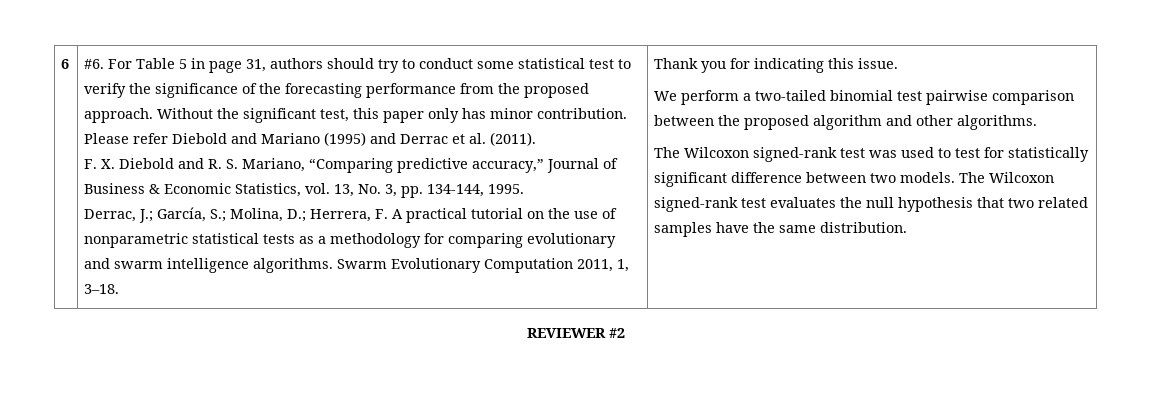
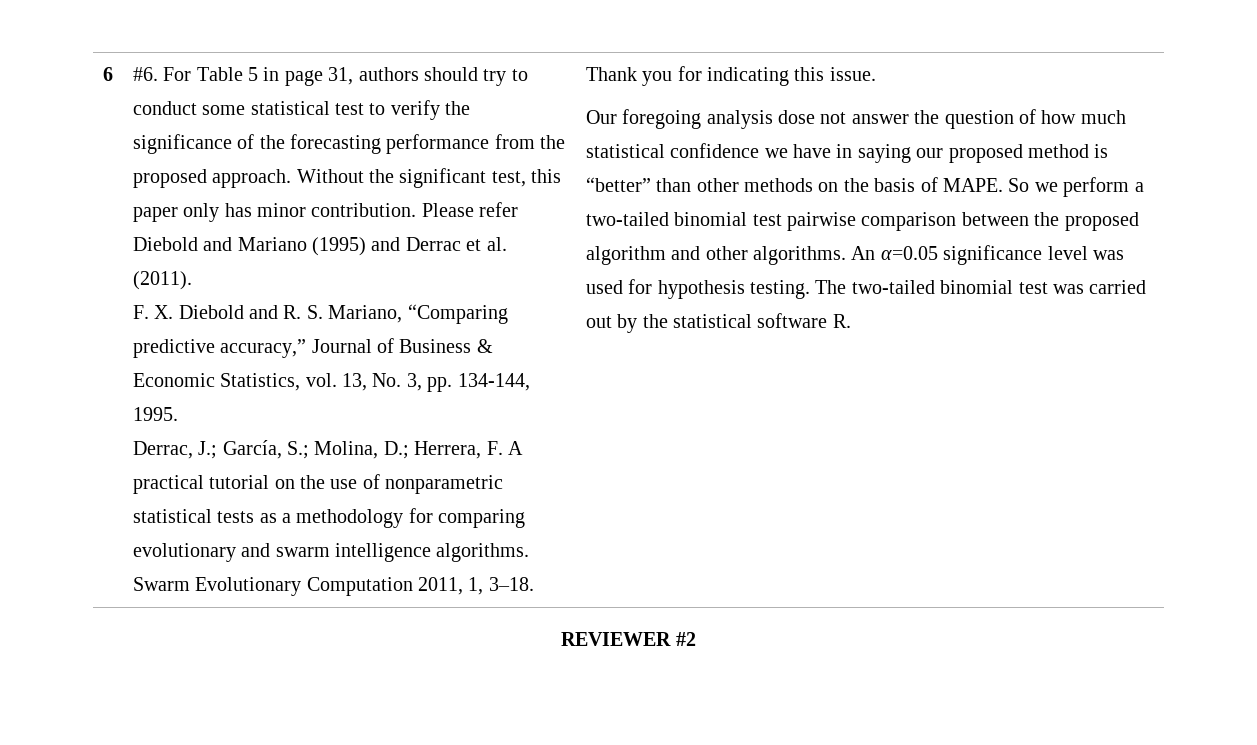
[654,91,678,101] We -> [585,109,1126,129] [585,143,1109,163] [585,177,1058,192] Our foregoing analysis dose not answer the question of how much statistical confidence we have in saying our proposed method is “better” than other methods on the basis of MAPE. So we
[654,147,1090,162] [654,172,1055,187] [654,197,1089,212] [654,222,908,237] // The Wilcoxon signed-rank test was used to test for statistically significant difference between two models. The Wilcoxon signed-rank test evaluates the null hypothesis that two related samples have the same distribution. -> [851,245,1124,265] [585,279,1147,299] [585,313,851,333] An α=0.05 significance level was used for hypothesis testing. The two-tailed binomial test was carried out by the statistical software R.

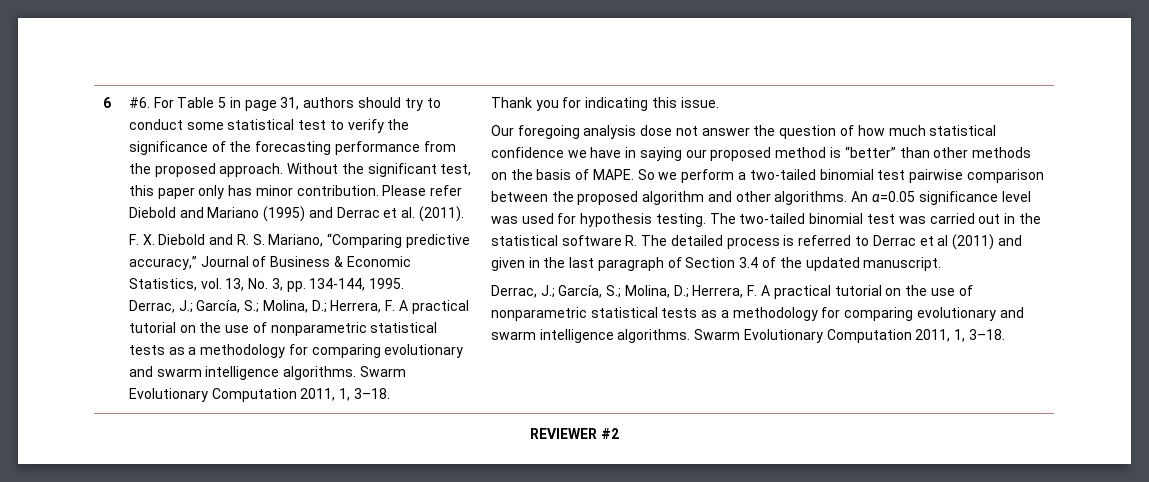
[617,314,638,333] by -> [1004,213,1016,224] in
(851, 321) none -> [641,234,1022,250] [490,257,942,271] [490,285,973,299] [490,307,1024,321] [490,329,1006,343] The detailed process is referred to Derrac et al (2011) and given in the last paragraph of Section 3.4 of the updated manuscript. // Derrac, J.; García, S.; Molina, D.; Herrera, F. A practical tutorial on the use of nonparametric statistical tests as a methodology for comparing evolutionary and swarm intelligence algorithms. Swarm Evolutionary Computation 2011, 1, 3–18.

